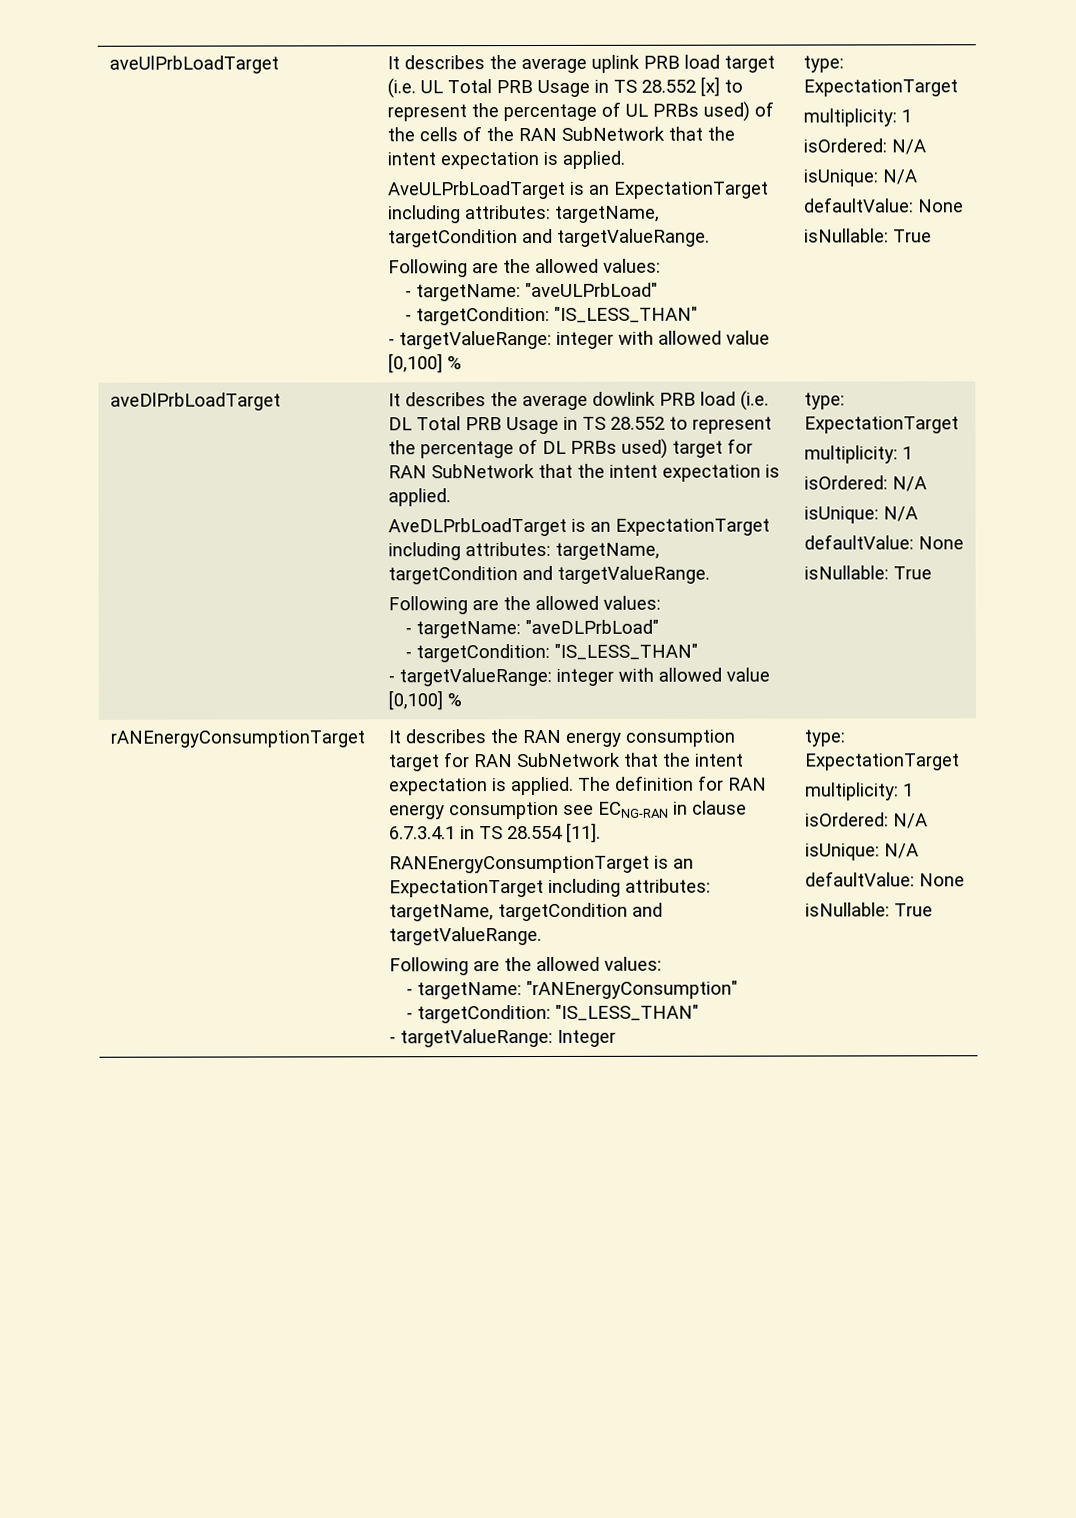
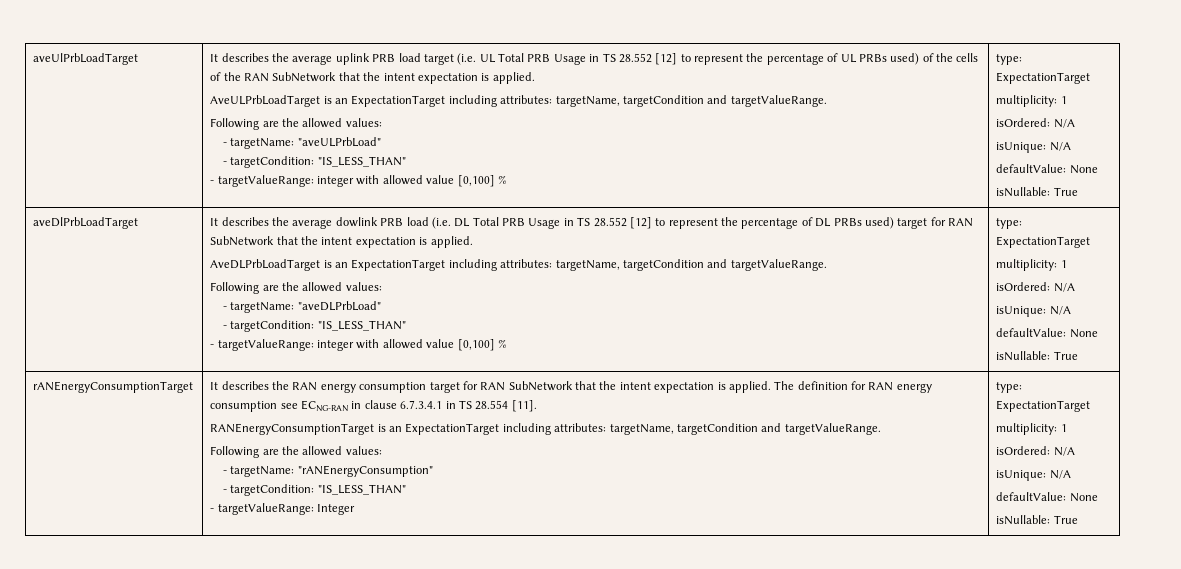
[699,76,720,97] [x] -> [655,53,678,65] [12]
(665, 423) none -> [629,217,652,229] [12]

